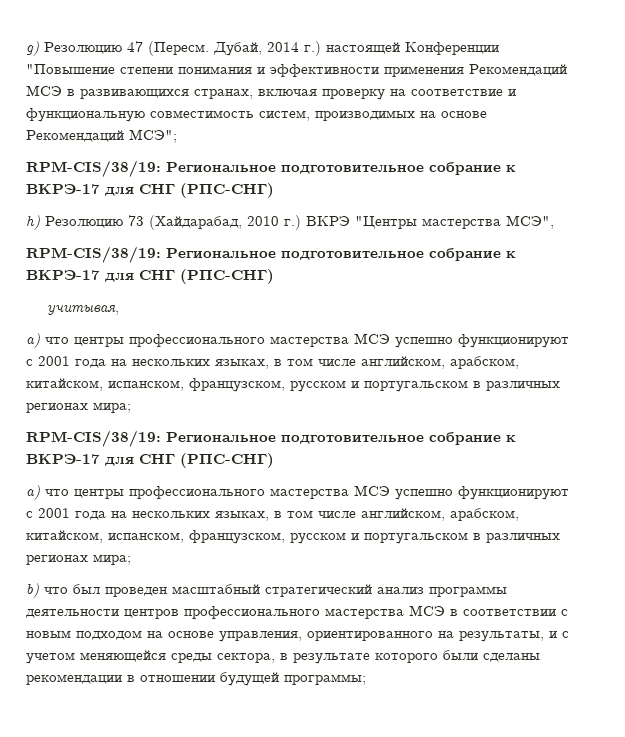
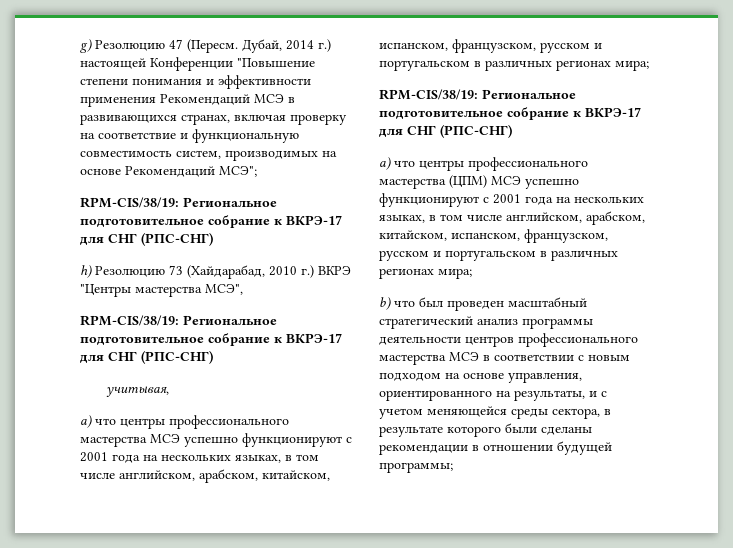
(349, 493) none -> [449,175,487,188] (ЦПМ)

